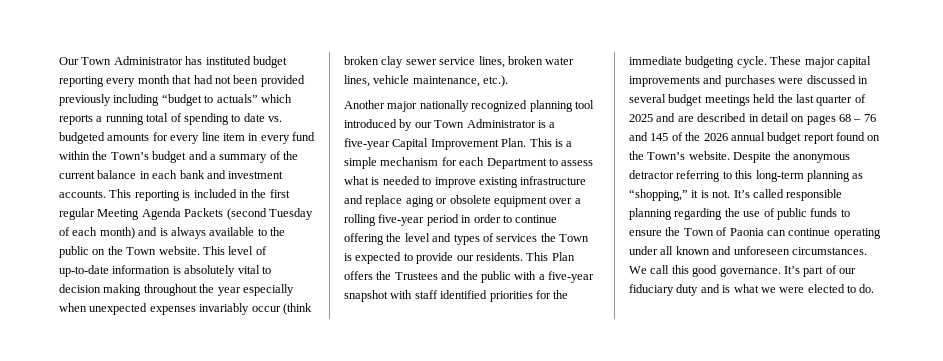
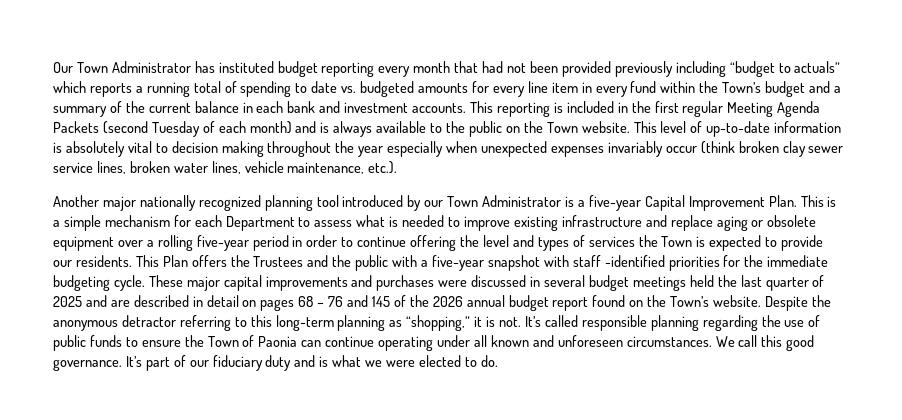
[440,290,488,299] identified -> [604,255,665,267] -identified

